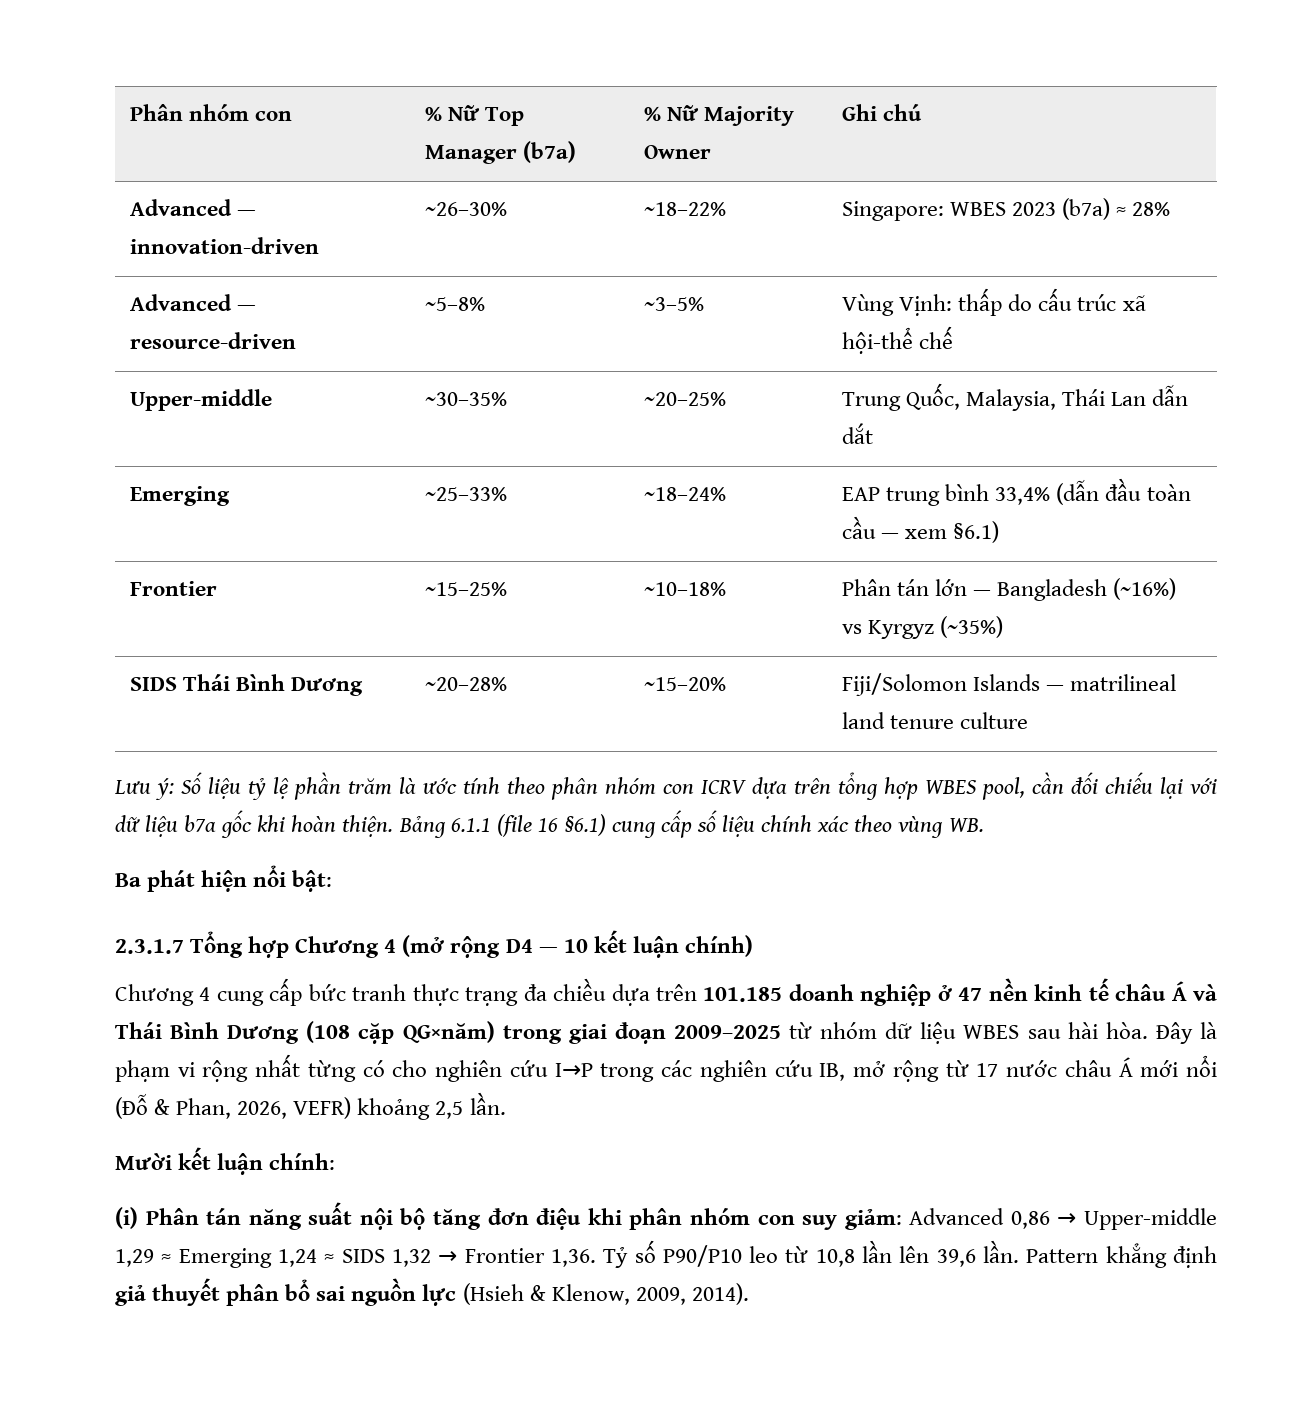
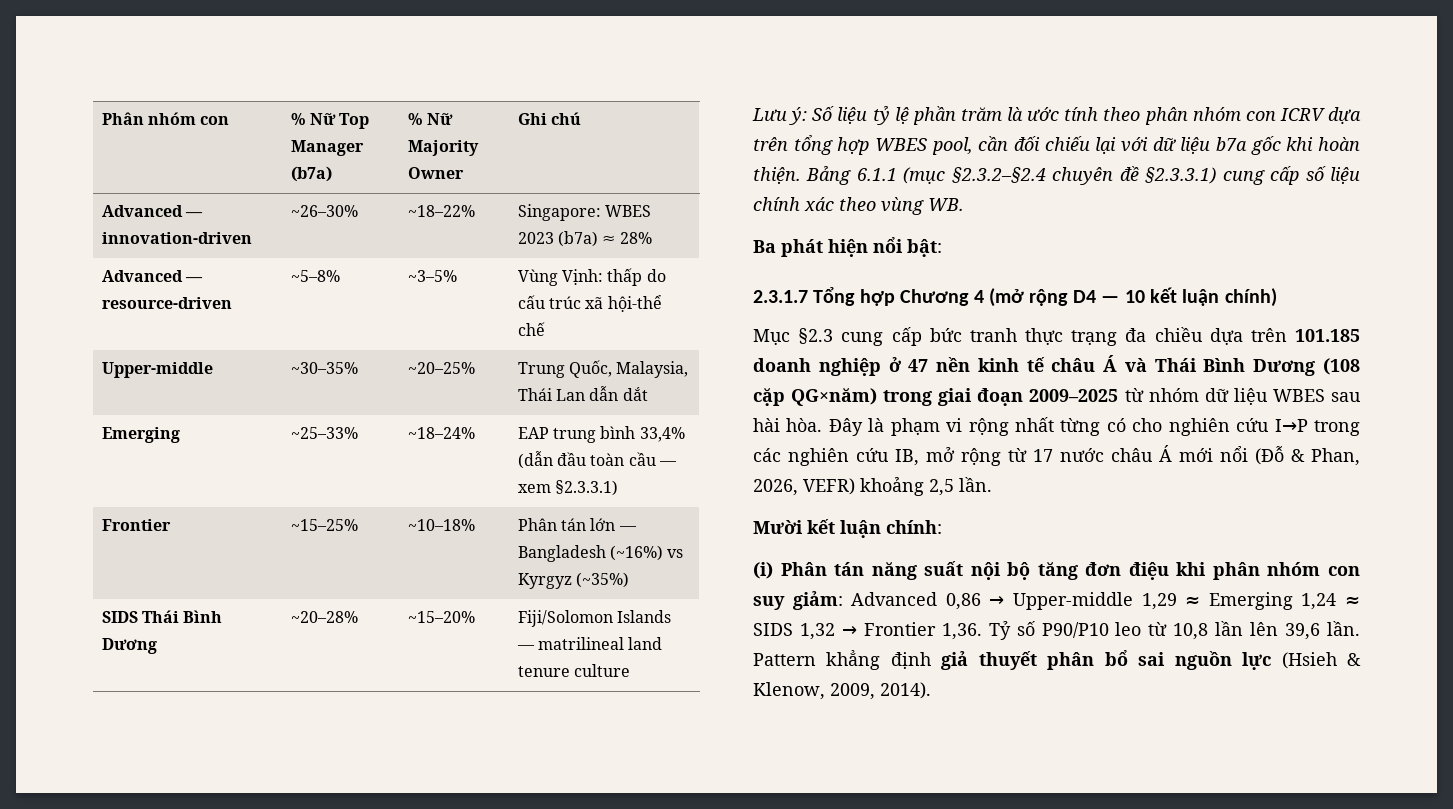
[953,521,1000,543] §6.1) -> [555,480,619,496] §2.3.3.1)
[496,814,606,837] (file 16 §6.1) -> [903,166,1217,185] (mục §2.3.2–§2.4 chuyên đề §2.3.3.1)
[115,984,211,1006] Chương 4 -> [753,328,834,345] Mục §2.3

